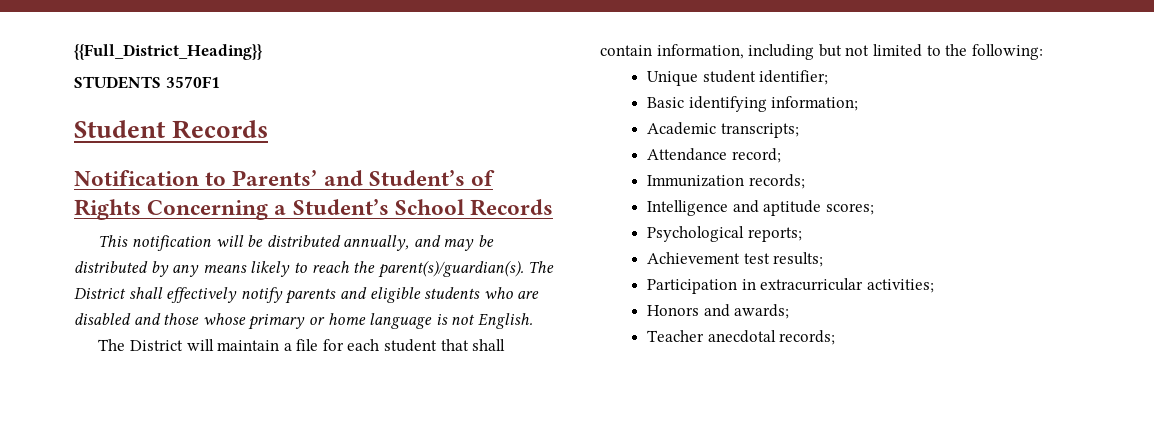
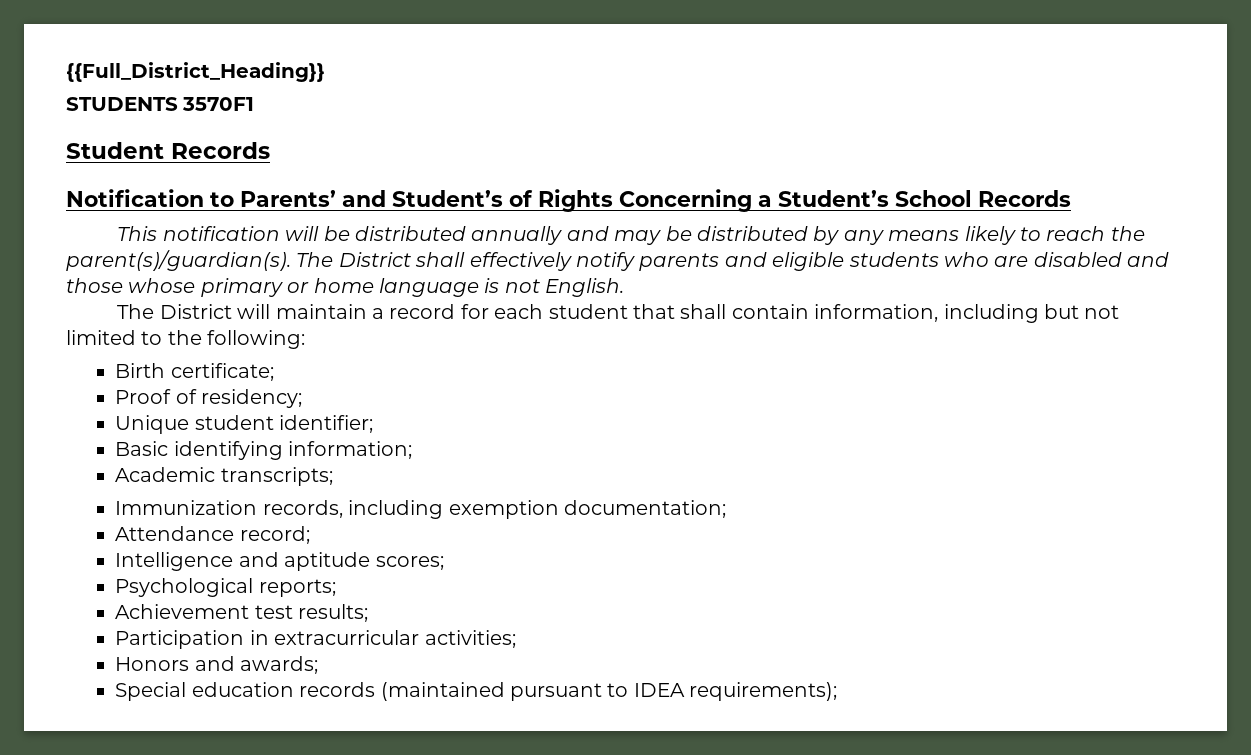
[343,235,410,251] annually, -> [471,226,563,245] annually
[296,339,319,351] file -> [389,304,456,319] record
(1043, 52) none -> [115,363,274,381] [115,389,303,408] // Birth certificate; // Proof of residency;
(799, 130) none -> [115,500,727,519] // Immunization records, including exemption documentation;
[647,174,805,189] // Immunization records; -> (310, 535) none
[647,330,836,345] Teacher anecdotal records; -> [115,682,838,701] Special education records (maintained pursuant to IDEA requirements);

